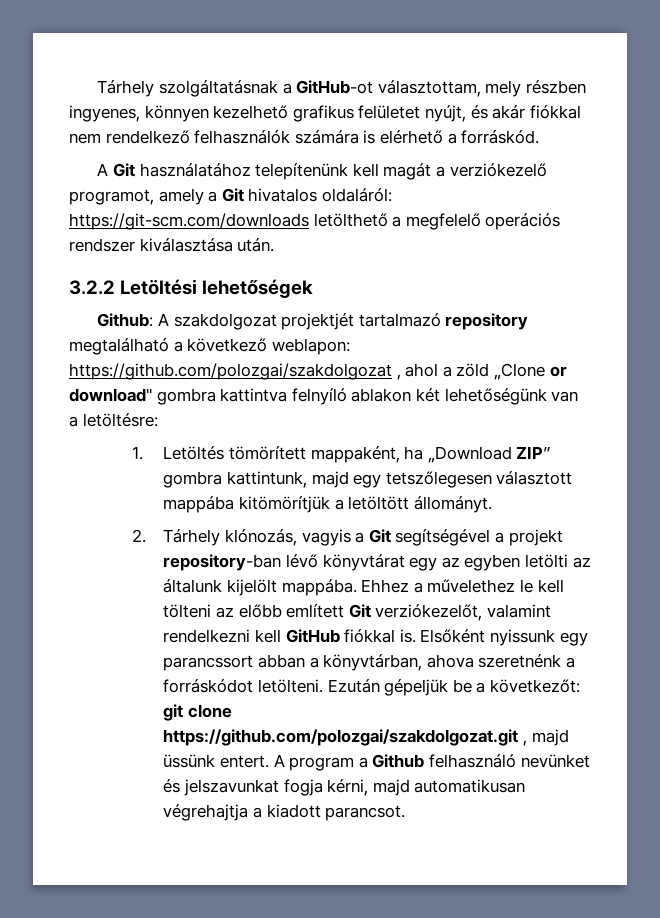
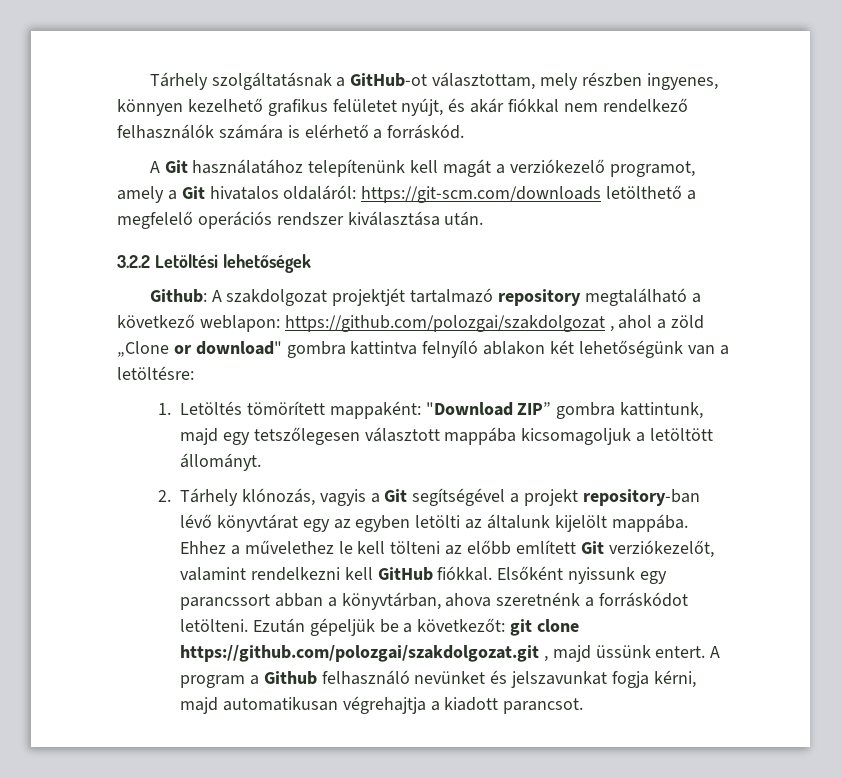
[310,446,512,463] mappaként, ha „Download -> [329,401,513,419] mappaként: "Download
[239,496,331,513] kitömörítjük -> [521,428,632,445] kicsomagoljuk
[344,629,416,643] fiókkal is. -> [437,566,493,581] fiókkal.

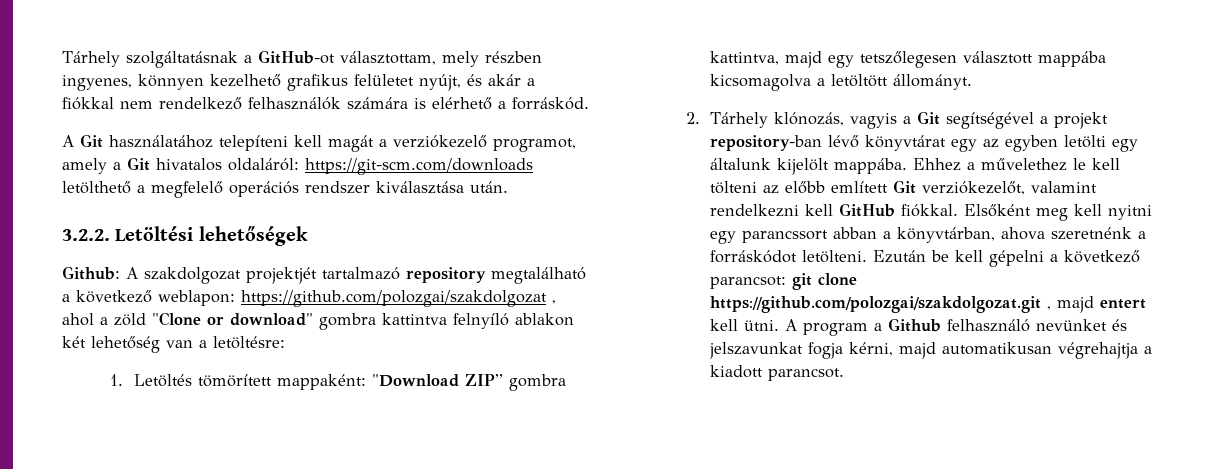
(505, 105) none -> [527,78,535,86] a
[308,159,406,177] telepítenünk -> [219,135,288,151] telepíteni
[117,255,150,268] 3.2.2 -> [62,229,110,241] 3.2.2.
[117,341,169,357] „Clone -> [152,312,201,326] "Clone
[578,340,683,358] lehetőségünk -> [91,336,160,353] lehetőség
[620,402,704,419] kattintunk, -> [710,51,780,65] kattintva,
[521,428,632,445] kicsomagoljuk -> [710,74,812,91] kicsomagolva
[465,519,483,529] az -> [1112,139,1139,152] egy
[568,567,636,584] nyissunk -> [1036,204,1153,221] meg kell nyitni
[309,618,506,636] gépeljük be a következőt: -> [931,250,1141,267] [710,276,787,289] be kell gépelni a következő parancsot:
[595,645,706,658] üssünk entert. -> [1100,299,1147,309] [710,319,780,331] entert kell ütni.

